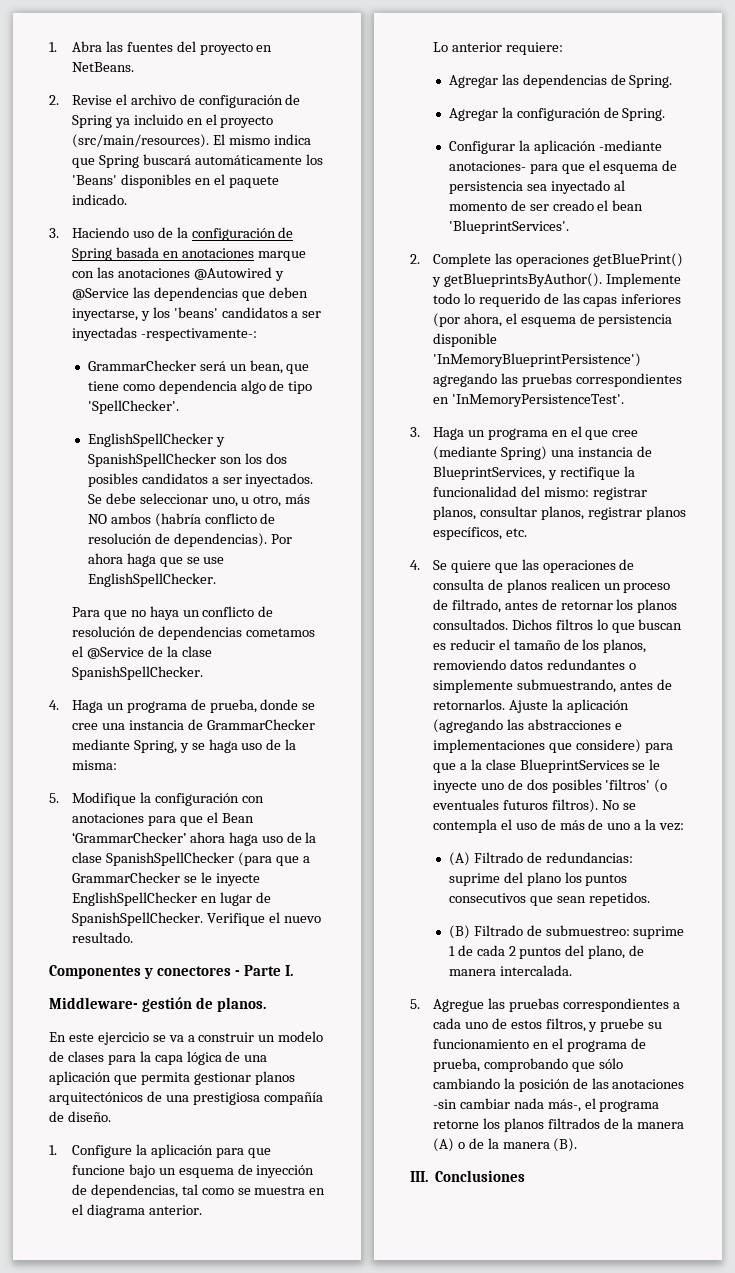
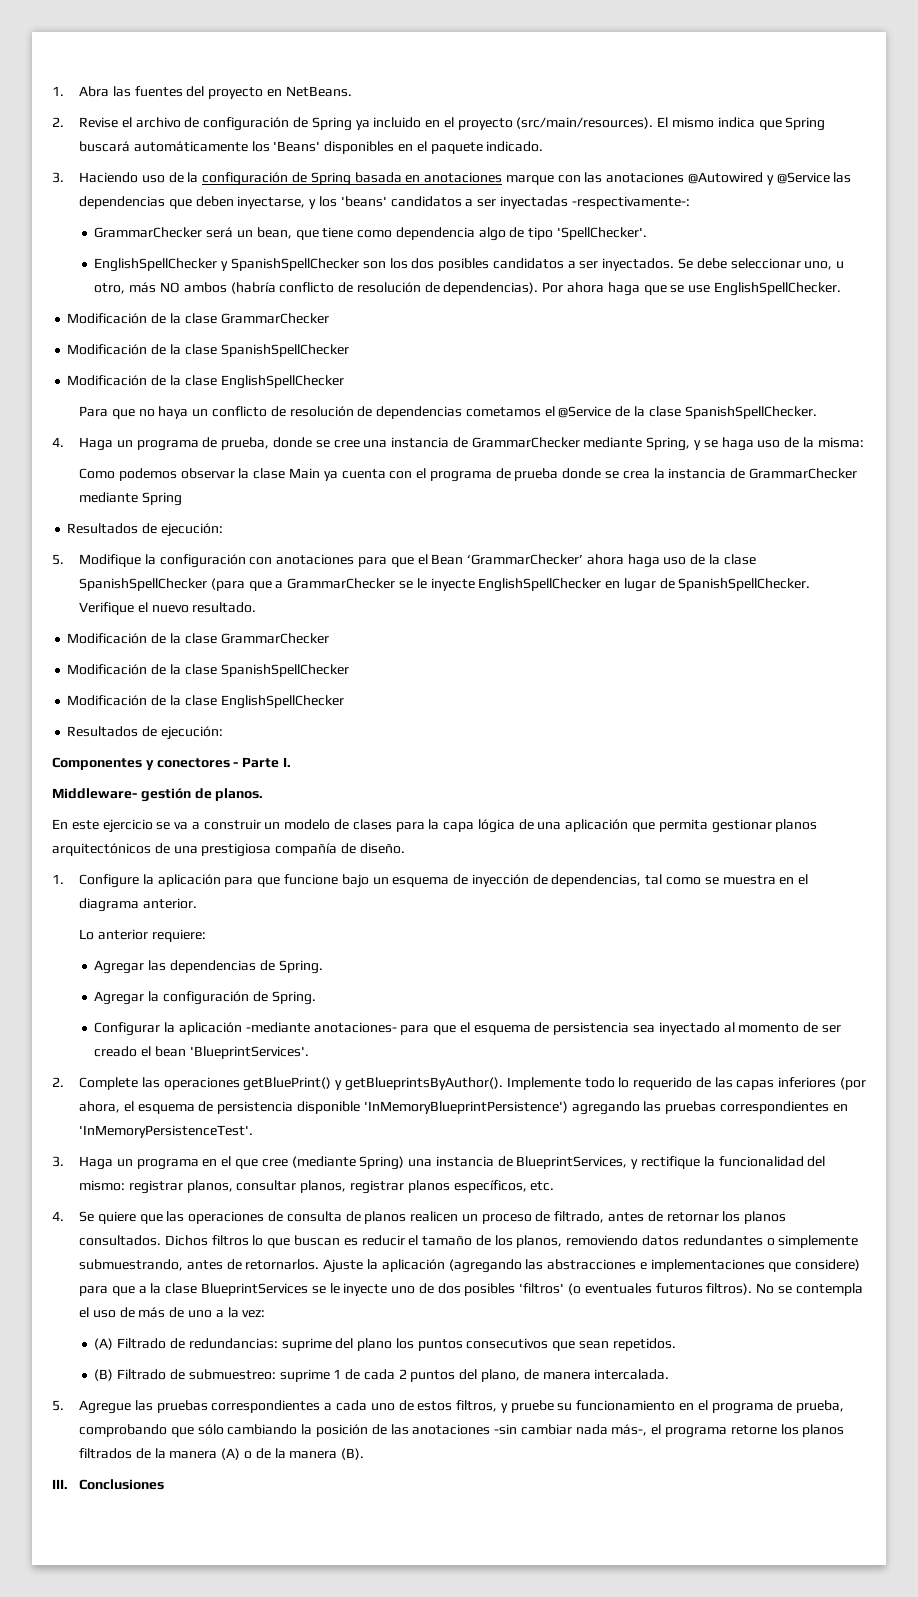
(216, 580) none -> [67,313,329,324] [67,344,349,357] [67,375,344,389] // Modificación de la clase GrammarChecker // Modificación de la clase SpanishSpellChecker // Modificación de la clase EnglishSpellChecker
(117, 765) none -> [79,468,857,482] [79,492,182,506] [67,523,223,537] // Como podemos observar la clase Main ya cuenta con el programa de prueba donde se crea la instancia de GrammarChecker mediante Spring // Resultados de ejecución:
(133, 937) none -> [67,633,329,644] [67,664,349,677] [67,695,344,709] [67,726,223,740] // Modificación de la clase GrammarChecker // Modificación de la clase SpanishSpellChecker // Modificación de la clase EnglishSpellChecker // Resultados de ejecución:

